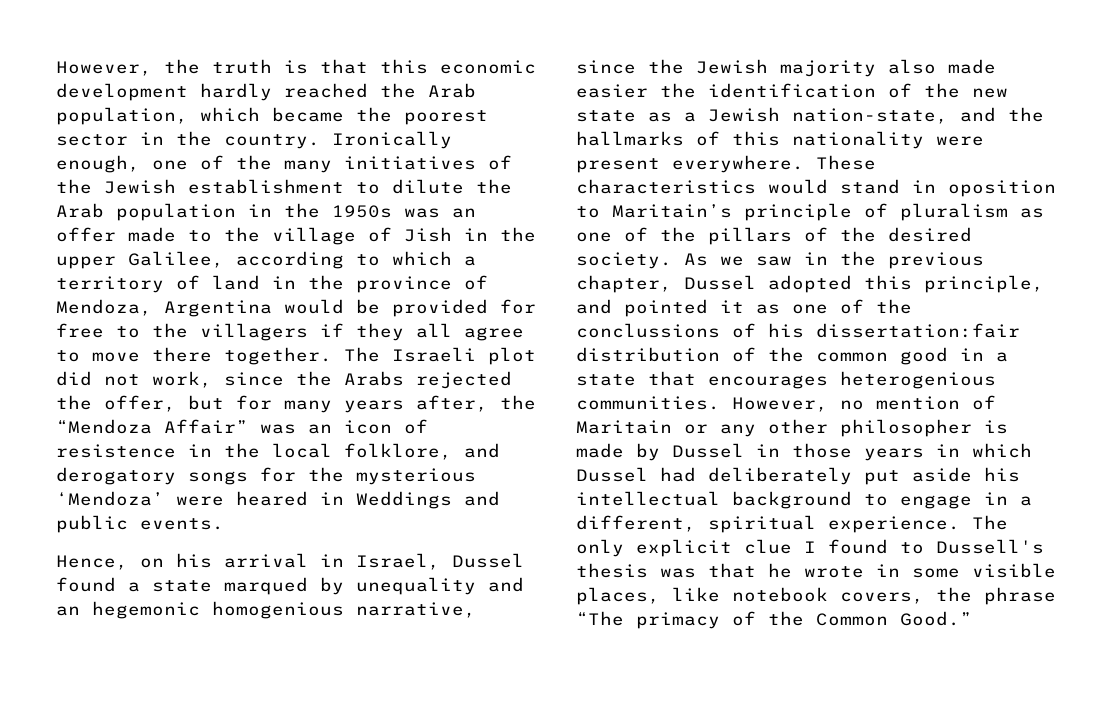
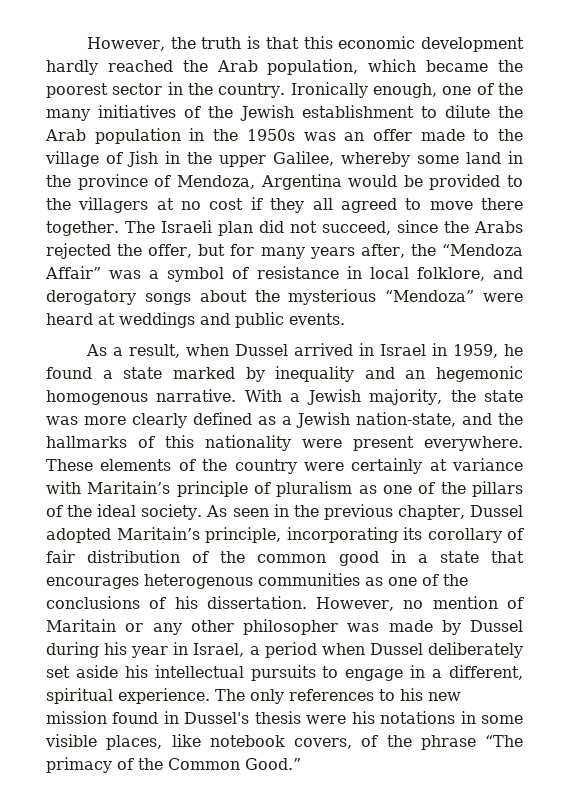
[236,251,476,269] [56,275,200,293] according to which a territory of -> [341,152,459,167] whereby some
[500,299,536,314] [56,323,104,338] for free -> (501, 182) none
(308, 332) none -> [156,198,244,210] at no cost
[464,327,524,341] agree -> [340,198,397,213] agreed
[488,347,536,365] plot -> [217,221,253,236] plan
[152,371,212,388] work, -> [321,221,391,235] succeed,
[308,419,428,434] [56,443,260,458] an icon of resistence in the -> [149,266,362,282] a symbol of resistance in
[260,467,296,482] for -> [199,290,247,302] about
[56,491,500,509] [56,515,224,533] [56,553,524,570] [56,577,524,595] [56,601,476,619] [576,59,996,77] [576,83,1008,98] [576,110,636,122] ‘Mendoza’ were heared in Weddings and public events. // Hence, on his arrival in Israel, Dussel found a state marqued by unequality and an hegemonic homogenious narrative, since the Jewish majority also made easier the identification of the new state -> [385,290,523,302] [46,312,345,328] [85,343,523,358] [46,366,523,382] [46,389,523,405] [46,412,252,428] “Mendoza” were heard at weddings and public events. // As a result, when Dussel arrived in Israel in 1959, he found a state marked by inequality and an hegemonic homogenous narrative. With a Jewish majority, the state was more clearly defined
[576,179,1056,197] [576,206,600,218] characteristics would stand in oposition to -> [100,458,523,474] [46,481,81,494] elements of the country were certainly at variance with
[888,227,972,242] desired -> [97,504,137,517] ideal
[720,256,792,266] we saw -> [232,508,269,517] seen
[864,275,1044,293] [576,299,912,317] [576,323,1020,338] this principle, and pointed it as one of the conclussions of his dissertation:fair -> [116,527,524,543] [46,550,75,563] Maritain’s principle, incorporating its corollary of fair
[840,371,996,389] [576,396,720,410] heterogenious communities. -> [144,573,468,589] [46,596,307,609] heterogenous communities as one of the conclusions of his dissertation.
[984,420,1008,434] is -> [347,623,380,632] was
[756,443,1032,461] [576,467,900,485] in those years in which Dussel had deliberately put -> [46,642,523,658] [46,666,70,678] during his year in Israel, a period when Dussel deliberately set
[732,491,852,509] background -> [250,665,316,681] pursuits
[636,539,1044,557] [576,563,864,578] explicit clue I found to Dussell's thesis was that he wrote -> [289,688,461,701] [46,711,456,724] references to his new mission found in Dussel's thesis were his notations
(924, 598) none -> [361,735,379,747] of

